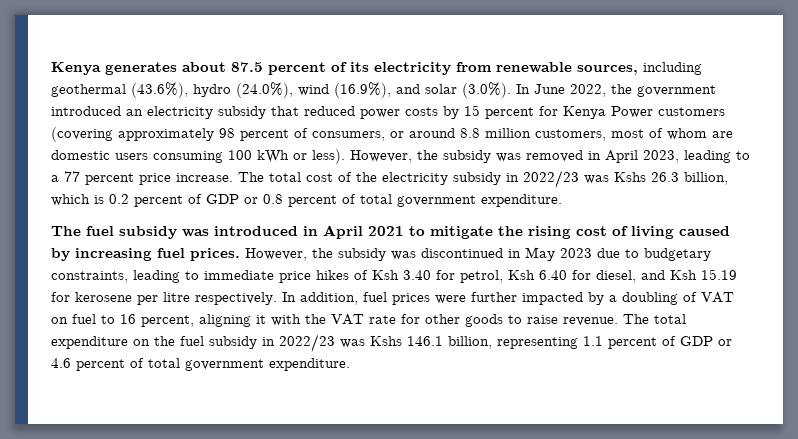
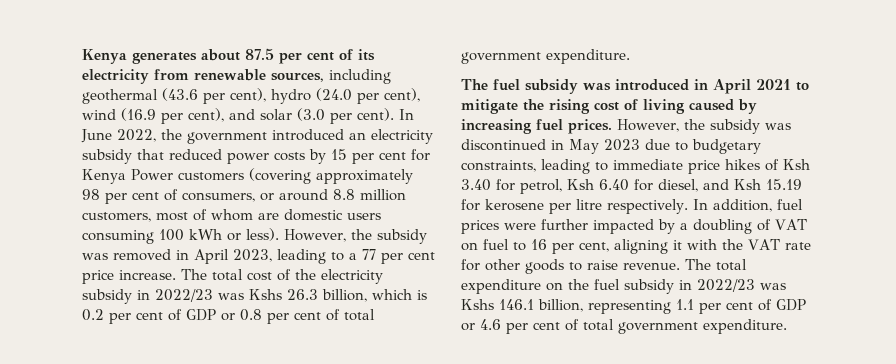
[268,62,326,75] percent -> [279,52,334,64] per cent
[131,82,511,98] (43.6%), hydro (24.0%), wind (16.9%), and solar (3.0%). -> [162,88,420,104] [82,108,394,124] (43.6 per cent), hydro (24.0 per cent), wind (16.9 per cent), and solar (3.0 per cent).
[485,107,534,119] percent -> [352,152,406,164] per cent
[240,129,289,141] percent -> [105,192,159,204] per cent
[85,173,134,185] percent -> [381,252,435,264] per cent
[134,195,183,207] percent -> [109,312,163,324] per cent
[288,195,337,207] percent -> [267,312,321,324] per cent
[141,315,194,327] percent, -> [552,242,609,254] per cent,
[608,337,657,349] percent -> [699,302,753,314] per cent
[76,359,125,371] percent -> [506,322,560,334] per cent

